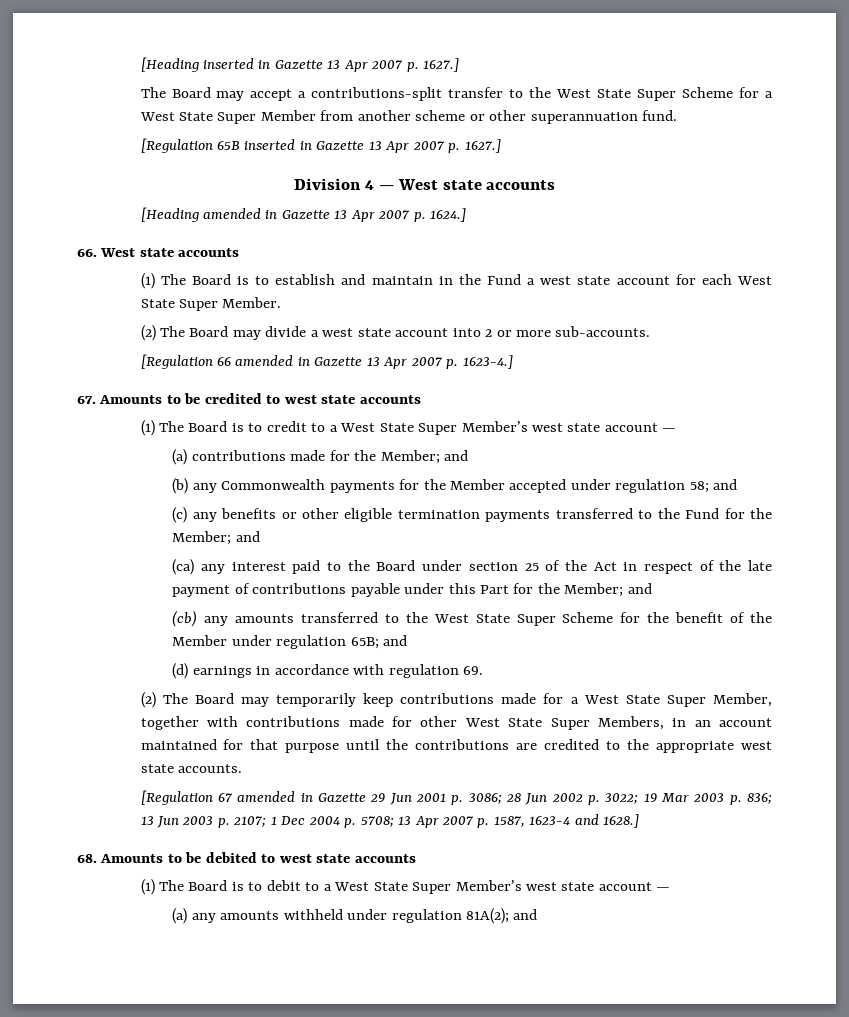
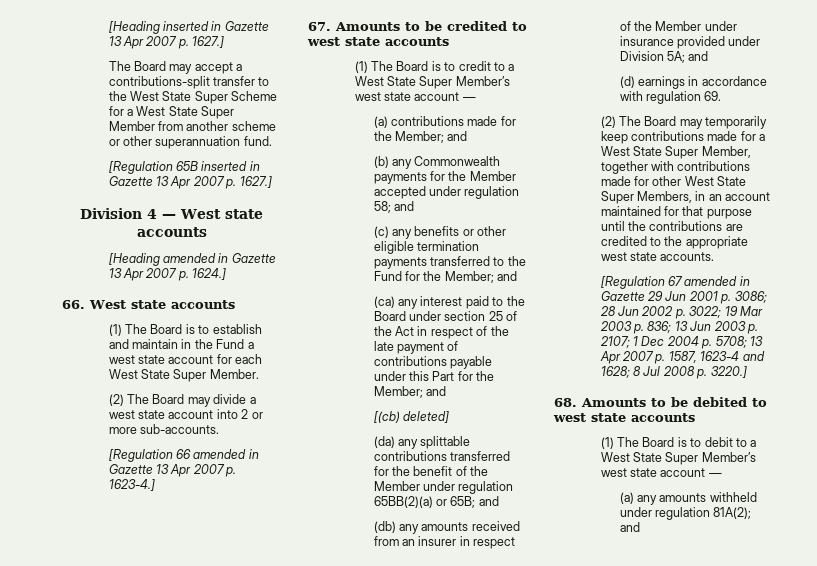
[172,610,614,627] (cb) any amounts transferred to the West State Super Scheme -> [373,411,450,423] [373,436,471,449] [373,451,511,461] [(cb) deleted] // (da) any splittable contributions transferred
(347, 642) none -> [373,496,448,508] 65BB(2)(a) or
(408, 640) none -> [373,521,520,534] [373,536,516,549] [619,21,737,31] [619,36,761,49] [619,51,709,63] // (db) any amounts received from an insurer in respect of the Member under insurance provided under Division 5A; and
[603,814,640,828] 1628.] -> [600,366,747,379] 1628; 8 Jul 2008 p. 3220.]

